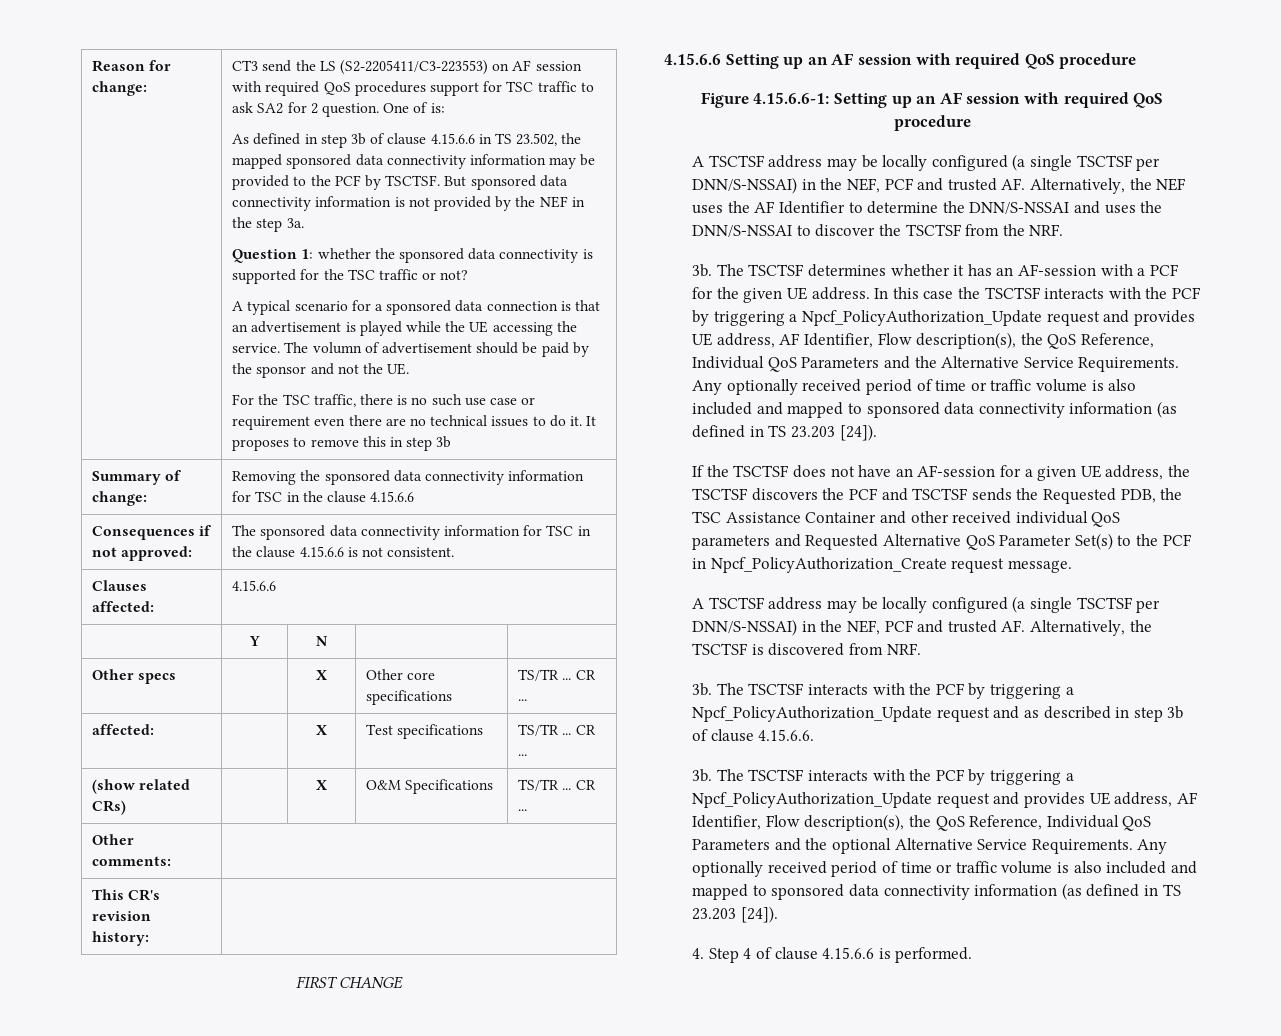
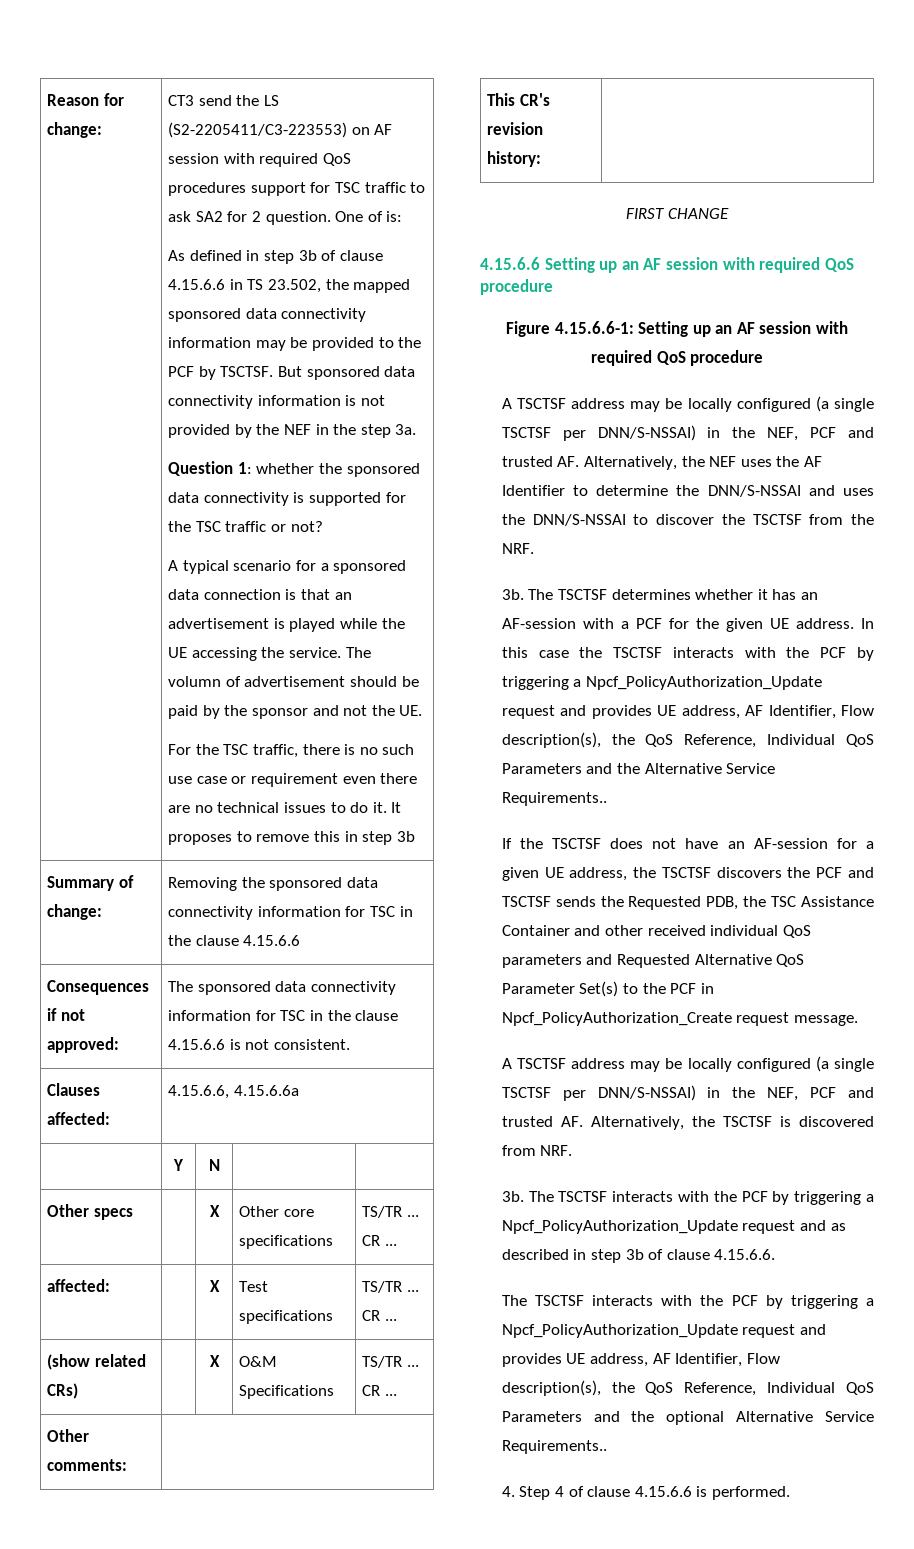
[232,580,277,591] 4.15.6.6 -> [168,1085,299,1099] 4.15.6.6, 4.15.6.6a
[1078,357,1180,372] [692,379,1137,395] [692,401,1178,418] [692,424,877,441] Requirements. Any optionally received period of time or traffic volume is also included and mapped to sponsored data connectivity information (as defined in TS 23.203 [24]). -> [501,792,607,806] Requirements..
[692,769,713,782] 3b. -> (776, 1254) none
[1031,839,1168,854] [692,861,1197,877] [692,883,1181,900] [692,906,778,923] Requirements. Any optionally received period of time or traffic volume is also included and mapped to sponsored data connectivity information (as defined in TS 23.203 [24]). -> [501,1440,607,1454] Requirements..

